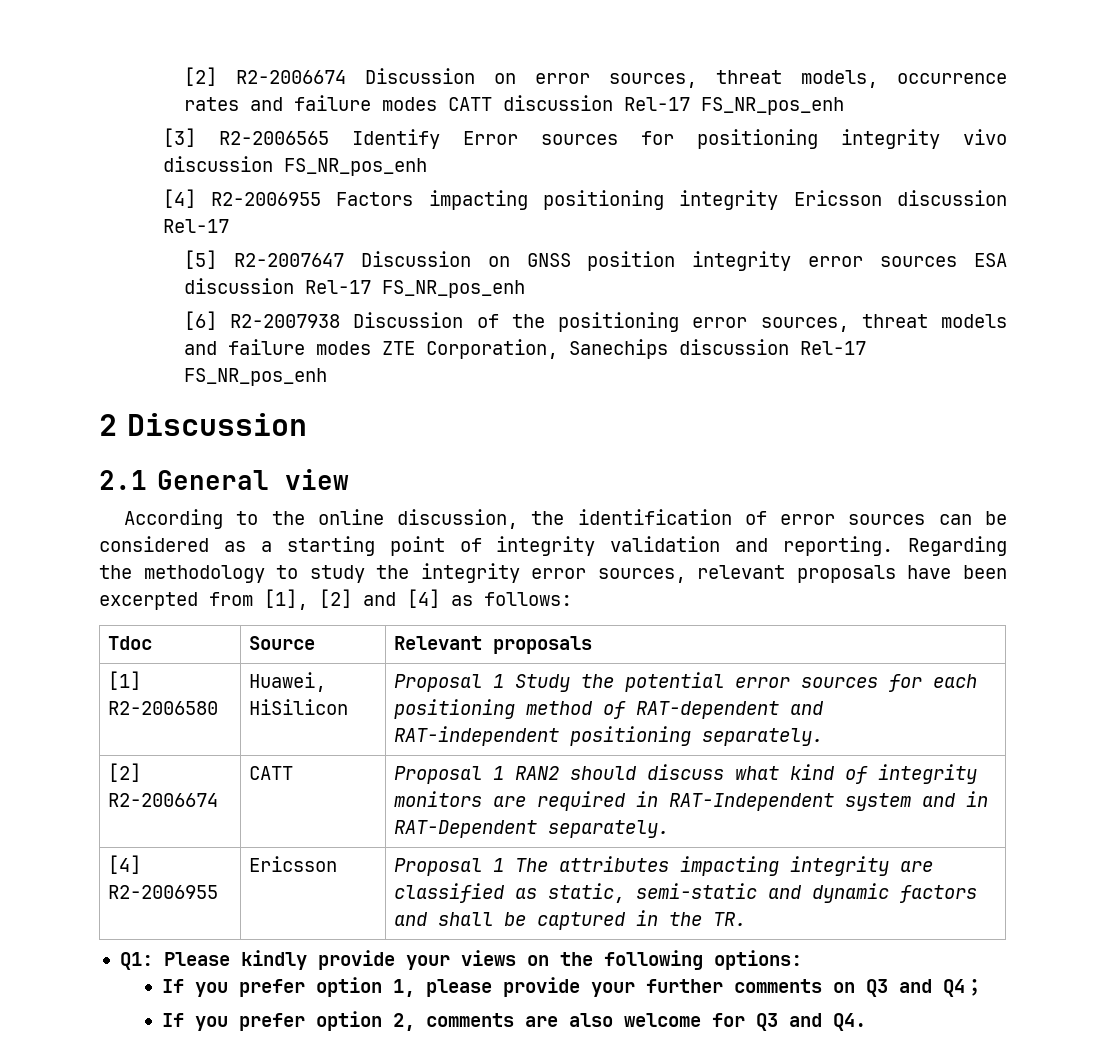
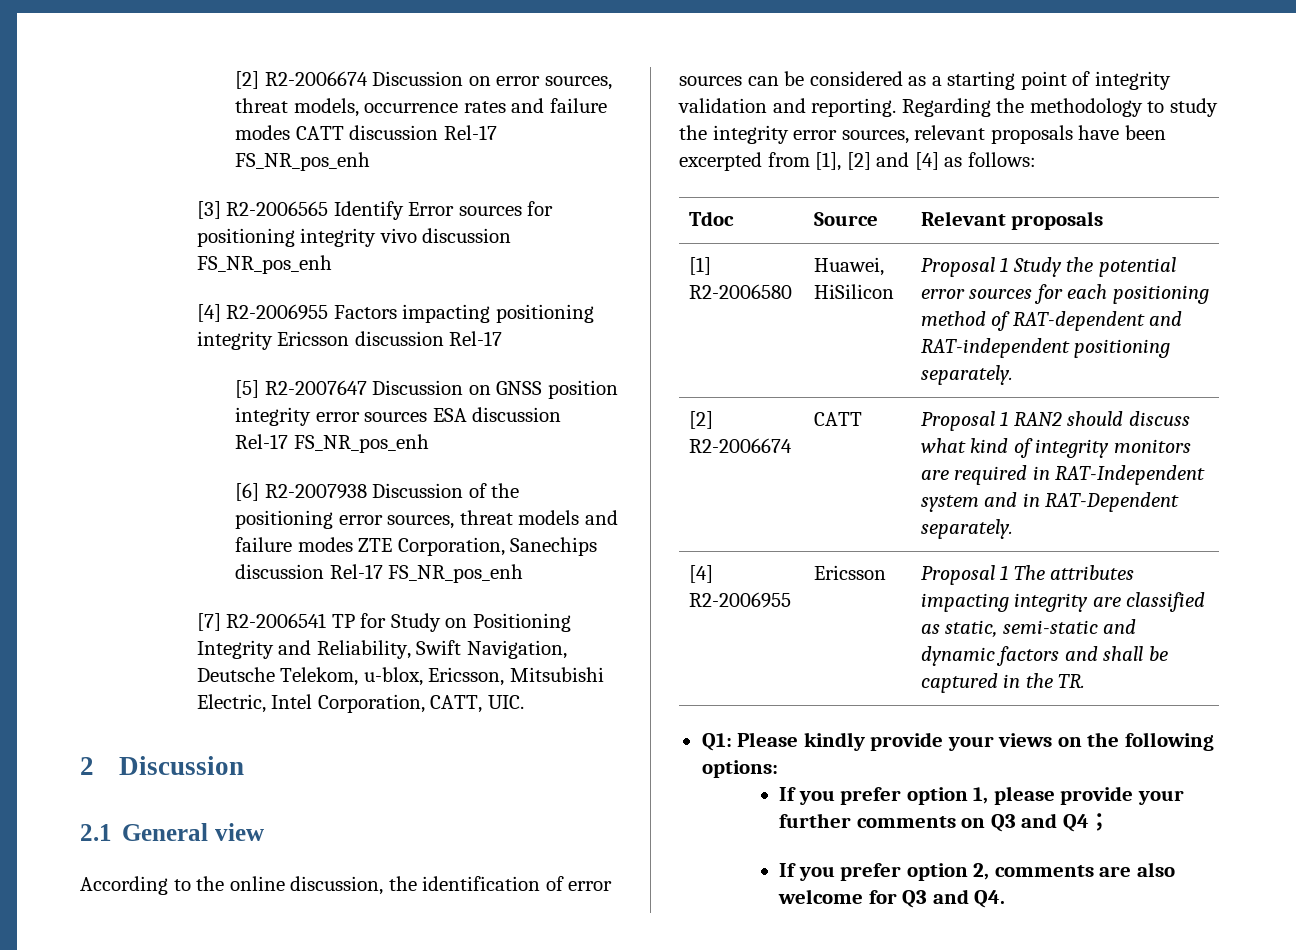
(327, 377) none -> [196,613,571,632] [196,640,567,659] [196,667,604,686] [196,694,524,713] // [7] R2-2006541 TP for Study on Positioning Integrity and Reliability, Swift Navigation, Deutsche Telekom, u-blox, Ericsson, Mitsubishi Electric, Intel Corporation, CATT, UIC.

